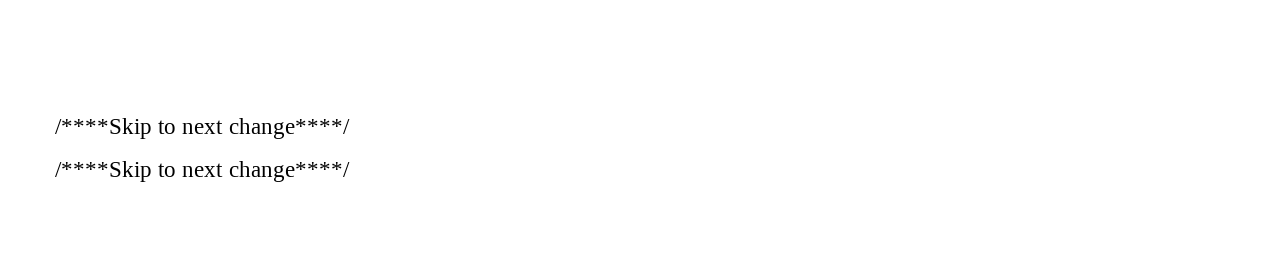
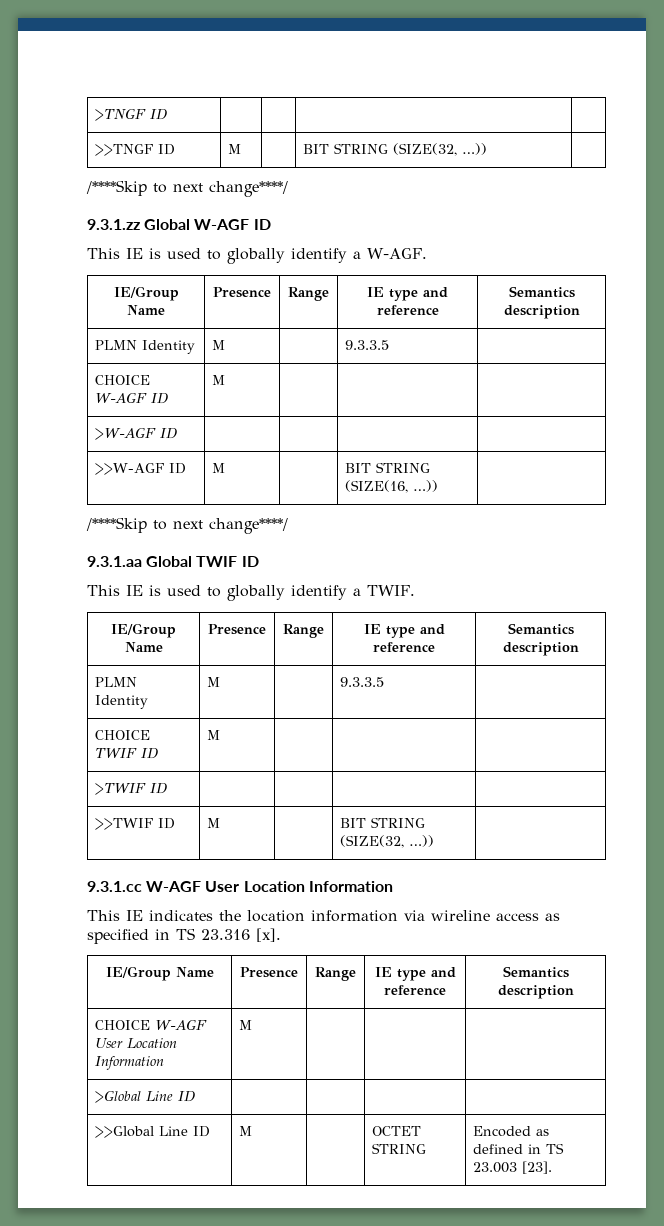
[55,118,350,139] [55,161,350,182] /****Skip to next change****/ // /****Skip to next change****/ -> [95,109,168,121] [95,144,176,156] [228,144,242,154] [303,143,488,156] [86,180,288,197] [87,219,271,230] [87,248,427,264] [113,286,179,301] [127,305,165,315] [213,287,271,298] [288,287,329,301] [367,287,448,301] [376,305,439,315] [508,286,575,298] [503,305,580,319] [95,340,196,354] [212,340,226,350] [345,340,390,350] [95,375,151,385] [95,393,169,404] [212,375,226,385] [95,428,178,440] [95,463,187,475] [212,463,226,473] [345,462,431,473] [345,480,439,493] [86,517,288,534] [87,556,259,567] [87,585,415,601] [111,623,176,638] [124,642,163,652] [208,624,266,635] [283,624,324,638] [363,624,445,638] [373,642,435,652] [507,623,574,635] [502,642,579,656] [95,677,138,687] [95,695,149,709] [207,677,221,687] [340,677,385,687] [95,730,151,740] [95,748,159,759] [207,730,221,740] [95,783,168,795] [95,818,176,830] [207,818,221,828] [340,817,426,828] [340,835,435,848] [87,881,393,892] [87,910,560,922] [87,928,281,944] [105,966,214,981] [240,967,298,978] [315,967,356,981] [374,967,456,981] [384,985,446,995] [502,966,569,978] [497,985,574,999] [95,1020,208,1030] [95,1038,178,1049] [95,1056,165,1070] [239,1020,253,1030] [95,1091,196,1103] [95,1126,211,1138] [239,1126,253,1136] [372,1126,422,1136] [372,1143,427,1154] [473,1126,550,1137] [473,1143,565,1154] [473,1161,553,1174] >TNGF ID | | | | // >>TNGF ID | M | | BIT STRING (SIZE(32, …)) | // /****Skip to next change****/ // 9.3.1.zz Global W-AGF ID // This IE is used to globally identify a W-AGF. // IE/Group Name | Presence | Range | IE type and reference | Semantics description // PLMN Identity | M | | 9.3.3.5 | // CHOICE W-AGF ID | M | | | // >W-AGF ID | | | | // >>W-AGF ID | M | | BIT STRING (SIZE(16, …)) | // /****Skip to next change****/ // 9.3.1.aa Global TWIF ID // This IE is used to globally identify a TWIF. // IE/Group Name | Presence | Range | IE type and reference | Semantics description // PLMN Identity | M | | 9.3.3.5 | // CHOICE TWIF ID | M | | | // >TWIF ID | | | | // >>TWIF ID | M | | BIT STRING (SIZE(32, …)) | // 9.3.1.cc W-AGF User Location Information // This IE indicates the location information via wireline access as specified in TS 23.316 [x]. // IE/Group Name | Presence | Range | IE type and reference | Semantics description // CHOICE W-AGF User Location Information | M | | | // >Global Line ID | | | | // >>Global Line ID | M | | OCTET STRING | Encoded as defined in TS 23.003 [23].

